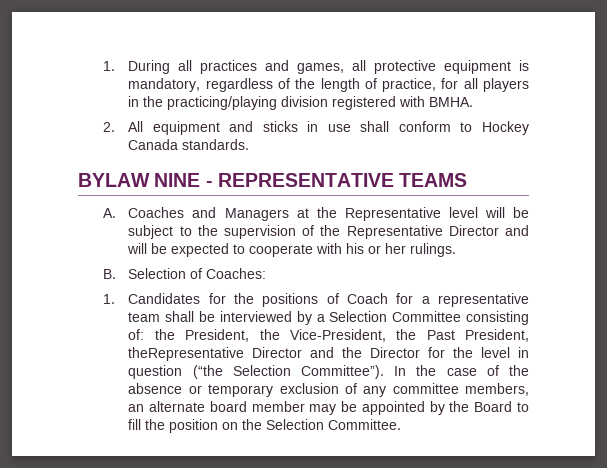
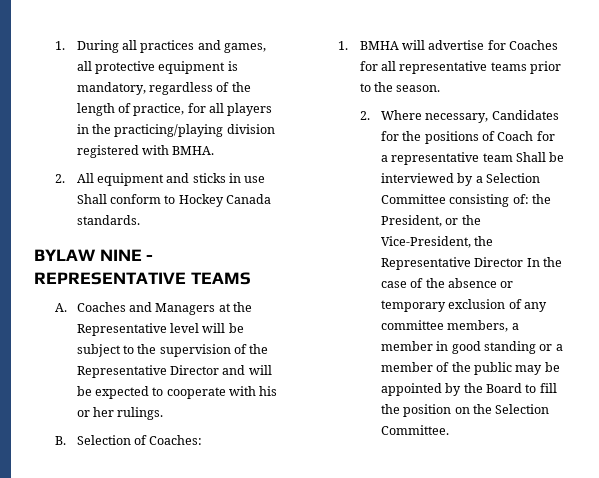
[360,121,390,132] shall -> [76,194,107,204] Shall
(116, 299) none -> [359,40,559,50] [359,61,562,74] [359,82,441,92] [359,110,489,123] BMHA will advertise for Coaches for all representative teams prior to the season. // 2. Where necessary,
[165,311,195,322] shall -> [515,152,546,162] Shall
(250, 335) none -> [445,218,459,225] or
[426,329,529,342] [128,347,529,361] [128,365,385,379] Past President, theRepresentative Director and the Director for the level in question (“the Selection Committee”). -> [380,257,524,270] Representative Director
[128,401,305,412] an alternate board member -> [511,323,519,330] [380,341,563,354] [380,362,512,375] a member in good standing or a member of the public

